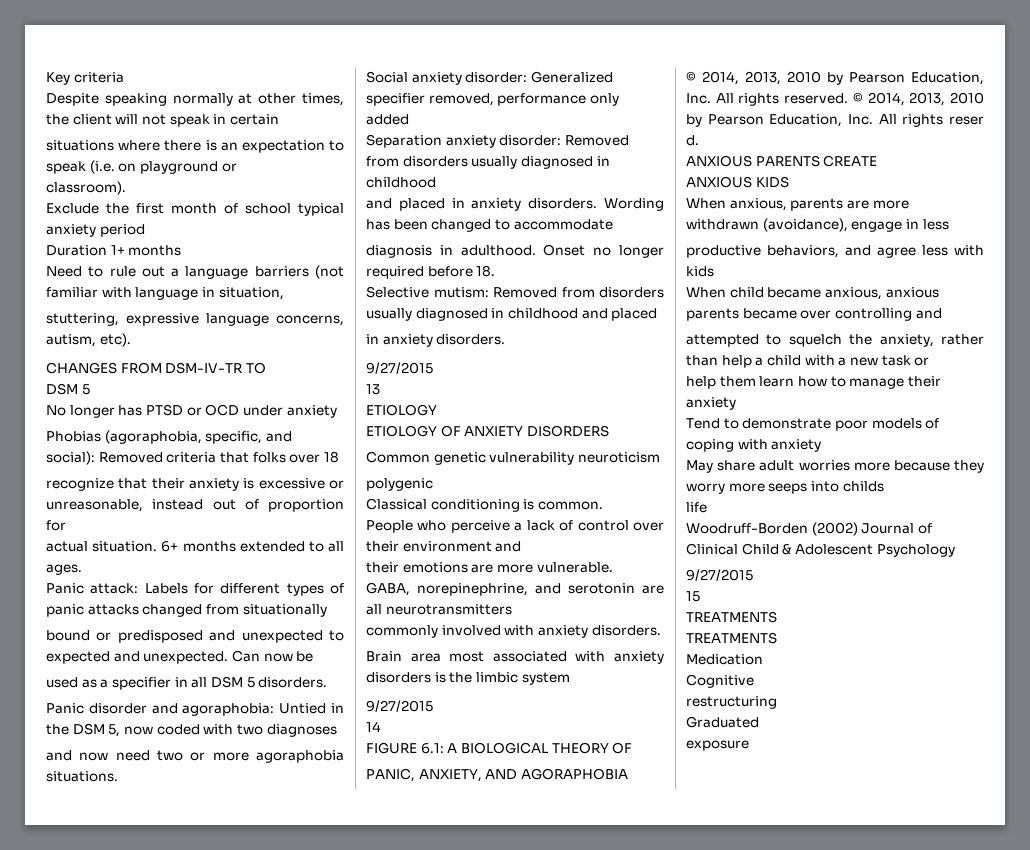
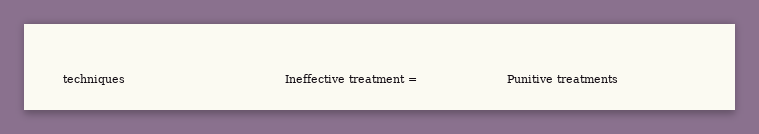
[46,72,124,85] [46,93,344,106] [46,114,279,127] [46,140,344,153] [46,160,237,174] [46,181,126,195] [46,203,344,216] [46,224,145,237] [46,245,182,256] [46,265,344,279] [46,287,284,300] [46,313,344,326] [46,333,131,347] [46,362,266,374] [46,383,90,395] [46,404,337,418] [46,430,292,444] [46,451,339,465] [46,478,344,491] [46,499,344,512] [46,520,66,531] [46,541,344,552] [46,564,82,575] [46,583,345,596] [46,604,327,617] [46,630,345,643] [46,650,314,664] [46,676,328,690] [46,703,344,716] [46,723,337,737] [46,750,344,763] [46,771,118,782] [366,71,613,85] [366,93,619,106] [366,114,409,125] [366,134,629,148] [366,156,610,169] [366,177,436,188] [366,198,664,211] [366,219,613,232] [366,244,664,258] [366,265,496,279] [366,286,664,298] [366,308,658,321] [366,334,506,347] [366,362,433,374] [366,384,380,395] [366,404,437,416] [366,425,609,437] [366,451,660,465] [366,478,433,491] [366,498,603,512] [366,520,664,533] [366,541,522,552] [366,562,613,573] [366,582,664,596] [366,604,512,615] [366,625,661,638] [366,651,664,664] [366,672,570,685] [366,700,433,712] [366,721,381,732] [366,742,633,754] [366,768,628,782] [686,71,984,85] [686,92,984,106] [686,114,984,127] [686,135,699,146] [686,155,878,167] [686,176,789,188] [686,198,909,211] [686,218,949,232] [686,245,984,258] [686,266,714,277] [686,287,939,300] [686,308,942,321] [686,334,984,347] [686,355,930,368] [686,376,941,389] [686,397,736,410] [686,418,940,431] [686,439,822,452] [686,460,984,473] [686,481,884,494] [686,502,707,513] [686,522,932,536] [686,543,955,557] [686,569,753,581] [686,591,700,602] [686,611,777,623] [686,632,777,644] [686,654,763,665] [686,674,754,688] [686,696,777,709] [686,716,759,728] [686,740,749,751] Key criteria // Despite speaking normally at other times, the client will not speak in certain // situations where there is an expectation to speak (i.e. on playground or // classroom). // Exclude the first month of school typical anxiety period // Duration 1+ months // Need to rule out a language barriers (not familiar with language in situation, // stuttering, expressive language concerns, autism, etc). // CHANGES FROM DSM-IV-TR TO // DSM 5 // No longer has PTSD or OCD under anxiety // Phobias (agoraphobia, specific, and social): Removed criteria that folks over 18 // recognize that their anxiety is excessive or unreasonable, instead out of proportion for // actual situation. 6+ months extended to all ages. // Panic attack: Labels for different types of panic attacks changed from situationally // bound or predisposed and unexpected to expected and unexpected. Can now be // used as a specifier in all DSM 5 disorders. // Panic disorder and agoraphobia: Untied in the DSM 5, now coded with two diagnoses // and now need two or more agoraphobia situations. // Social anxiety disorder: Generalized specifier removed, performance only added // Separation anxiety disorder: Removed from disorders usually diagnosed in childhood // and placed in anxiety disorders. Wording has been changed to accommodate // diagnosis in adulthood. Onset no longer required before 18. // Selective mutism: Removed from disorders usually diagnosed in childhood and placed // in anxiety disorders. // 9/27/2015 // 13 // ETIOLOGY // ETIOLOGY OF ANXIETY DISORDERS // Common genetic vulnerability neuroticism // polygenic // Classical conditioning is common. // People who perceive a lack of control over their environment and // their emotions are more vulnerable. // GABA, norepinephrine, and serotonin are all neurotransmitters // commonly involved with anxiety disorders. // Brain area most associated with anxiety disorders is the limbic system // 9/27/2015 // 14 // FIGURE 6.1: A BIOLOGICAL THEORY OF // PANIC, ANXIETY, AND AGORAPHOBIA // © 2014, 2013, 2010 by Pearson Education, Inc. All rights reserved. © 2014, 2013, 2010 by Pearson Education, Inc. All rights reser d. // ANXIOUS PARENTS CREATE // ANXIOUS KIDS // When anxious, parents are more withdrawn (avoidance), engage in less // productive behaviors, and agree less with kids // When child became anxious, anxious parents became over controlling and // attempted to squelch the anxiety, rather than help a child with a new task or // help them learn how to manage their anxiety // Tend to demonstrate poor models of coping with anxiety // May share adult worries more because they worry more seeps into childs // life // Woodruff-Borden (2002) Journal of Clinical Child & Adolescent Psychology // 9/27/2015 // 15 // TREATMENTS // TREATMENTS // Medication // Cognitive // restructuring // Graduated // exposure -> [63,74,125,85] [285,74,417,83] [507,75,618,83] techniques // Ineffective treatment = // Punitive treatments

